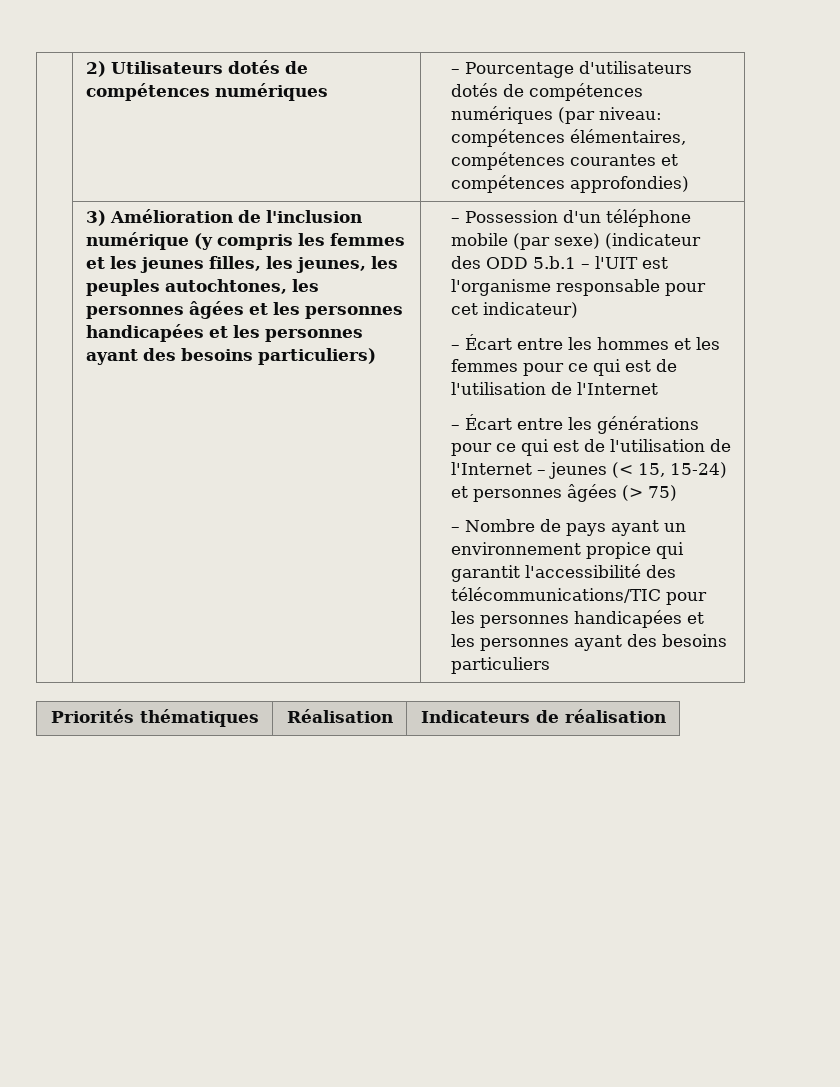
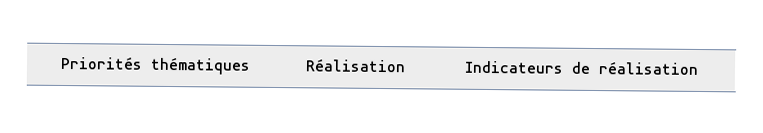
[85,60,308,77] [85,83,328,101] [450,61,692,78] [450,83,643,101] [450,106,662,124] [450,129,686,147] [450,152,678,170] [450,175,689,193] [85,209,362,226] [85,232,405,250] [85,256,398,273] [85,279,319,296] [85,301,403,319] [85,324,363,342] [85,348,376,365] [450,209,691,227] [450,233,701,250] [450,256,668,269] [450,279,706,296] [450,302,578,318] [450,334,720,350] [450,359,677,376] [450,382,658,395] [450,414,699,434] [450,439,731,456] [450,462,727,479] [450,484,677,502] [450,519,686,536] [450,542,684,559] [450,564,676,582] [450,587,707,605] [450,610,704,628] [450,634,727,651] [450,657,550,674] | 2) Utilisateurs dotés de compétences numériques | – Pourcentage d'utilisateurs dotés de compétences numériques (par niveau: compétences élémentaires, compétences courantes et compétences approfondies) // | 3) Amélioration de l'inclusion numérique (y compris les femmes et les jeunes filles, les jeunes, les peuples autochtones, les personnes âgées et les personnes handicapées et les personnes ayant des besoins particuliers) | – Possession d'un téléphone mobile (par sexe) (indicateur des ODD 5.b.1 – l'UIT est l'organisme responsable pour cet indicateur) // – Écart entre les hommes et les femmes pour ce qui est de l'utilisation de l'Internet // – Écart entre les générations pour ce qui est de l'utilisation de l'Internet – jeunes (< 15, 15-24) et personnes âgées (> 75) // – Nombre de pays ayant un environnement propice qui garantit l'accessibilité des télécommunications/TIC pour les personnes handicapées et les personnes ayant des besoins particuliers // -> (59, 62) none

